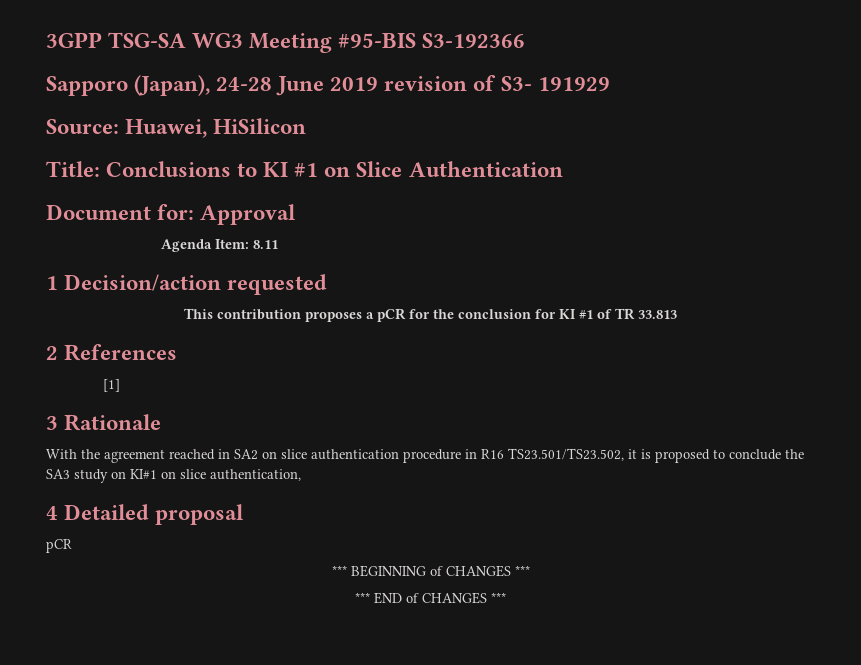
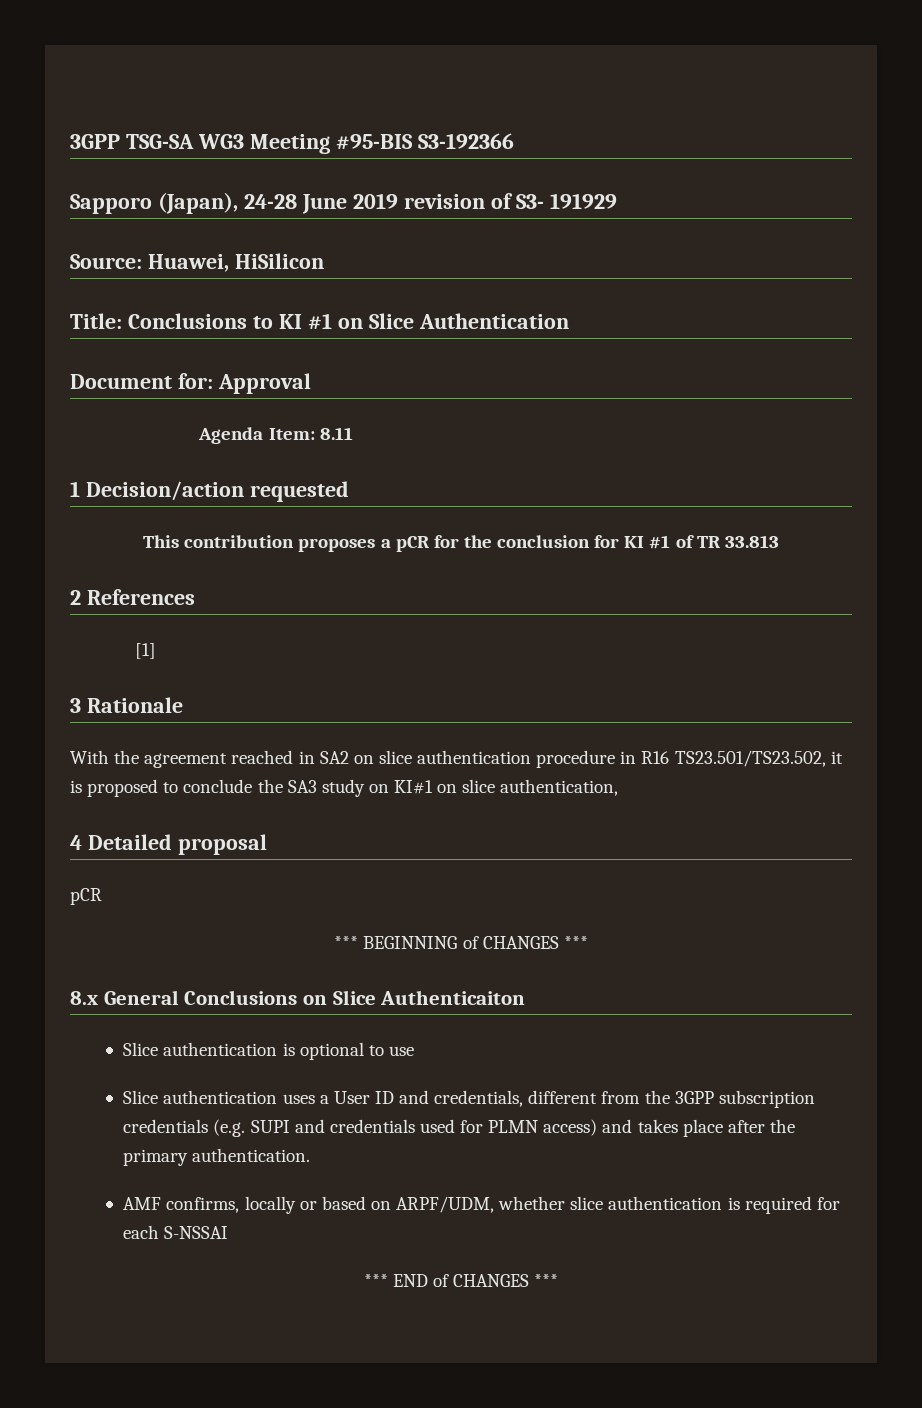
(530, 570) none -> [70,990,526,1005] [123,1042,414,1060] [123,1090,815,1108] [123,1119,795,1137] [123,1148,311,1166] [123,1196,840,1214] [123,1225,229,1239] // 8.x General Conclusions on Slice Authenticaiton // Slice authentication is optional to use // Slice authentication uses a User ID and credentials, different from the 3GPP subscription credentials (e.g. SUPI and credentials used for PLMN access) and takes place after the primary authentication. // AMF confirms, locally or based on ARPF/UDM, whether slice authentication is required for each S-NSSAI

